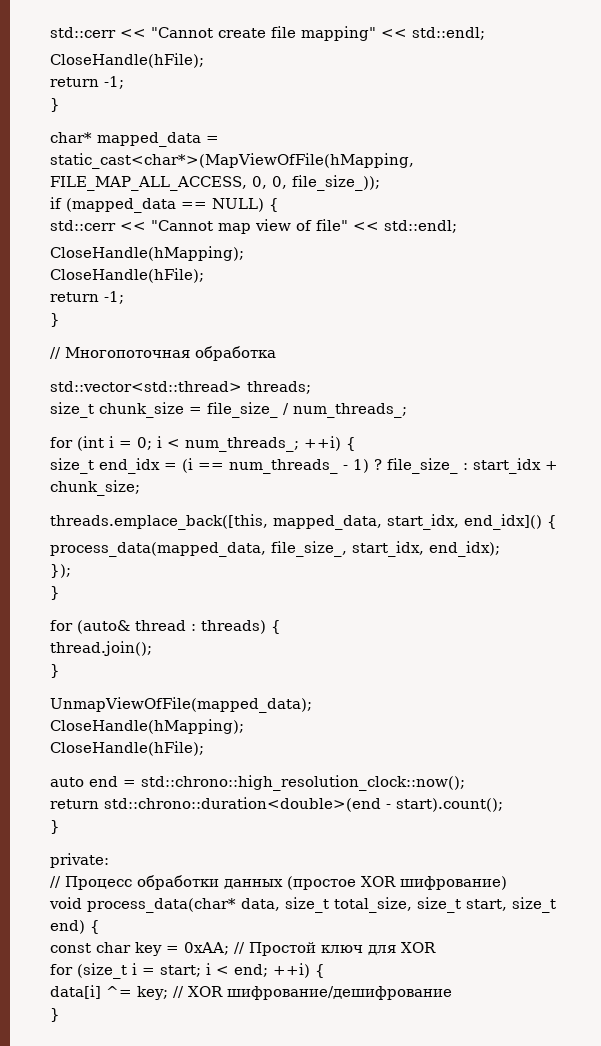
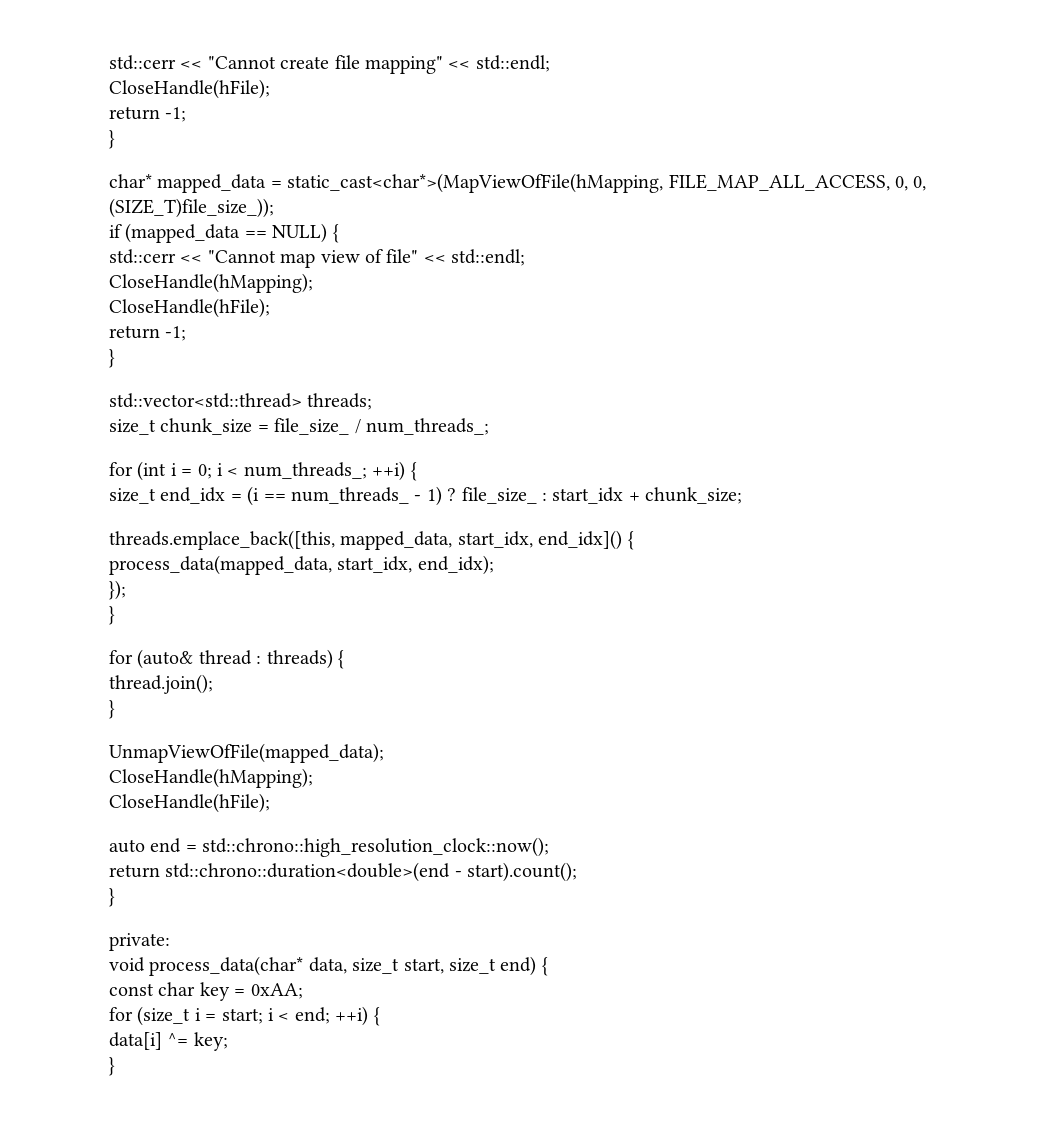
[292,175,380,191] file_size_)); -> [109,198,274,218] (SIZE_T)file_size_));
[50,346,276,361] // // Многопоточная обработка -> (115, 358) none
[271,541,347,557] file_size_, -> (332, 565) none
[50,875,507,890] // // Процесс обработки данных (простое XOR шифрование) -> (170, 942) none
[334,897,461,913] total_size, size_t -> (400, 966) none
[234,942,436,956] // Простой ключ для XOR -> (303, 991) none
[173,986,452,1000] // XOR шифрование/дешифрование -> (228, 1041) none

